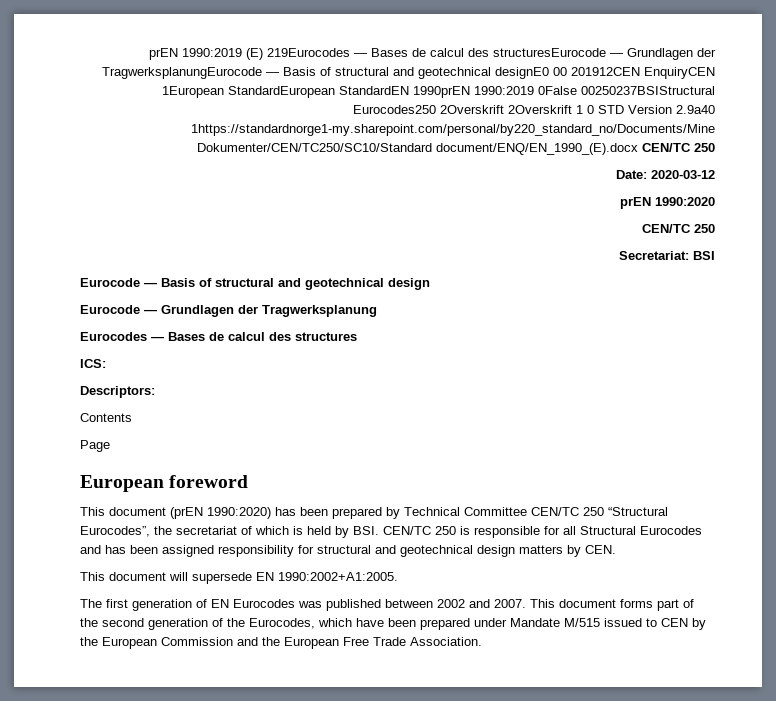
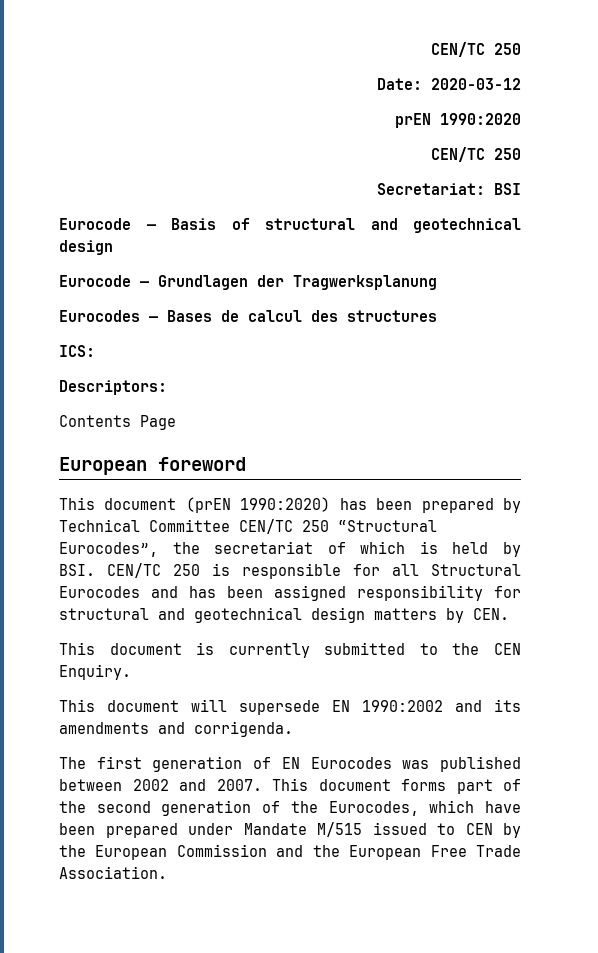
[149,48,716,60] [102,67,715,79] [162,86,715,98] [353,105,715,114] [191,124,715,136] [197,143,638,155] prEN 1990:2019 (E) 219Eurocodes — Bases de calcul des structuresEurocode — Grundlagen der TragwerksplanungEurocode — Basis of structural and geotechnical designE0 00 201912CEN EnquiryCEN 1European StandardEuropean StandardEN 1990prEN 1990:2019 0False 00250237BSIStructural Eurocodes250 2Overskrift 2Overskrift 1 0 STD Version 2.9a40 1https://standardnorge1-my.sharepoint.com/personal/by220_standard_no/Documents/Mine Dokumenter/CEN/TC250/SC10/Standard document/ENQ/EN_1990_(E).docx -> (431, 49) none
(132, 417) // -> (131, 421) none
(616, 549) none -> [59,642,521,658] [59,664,131,680] // This document is currently submitted to the CEN Enquiry.
[278,572,398,581] 1990:2002+A1:2005. -> [362,699,521,712] [59,721,293,737] 1990:2002 and its amendments and corrigenda.

